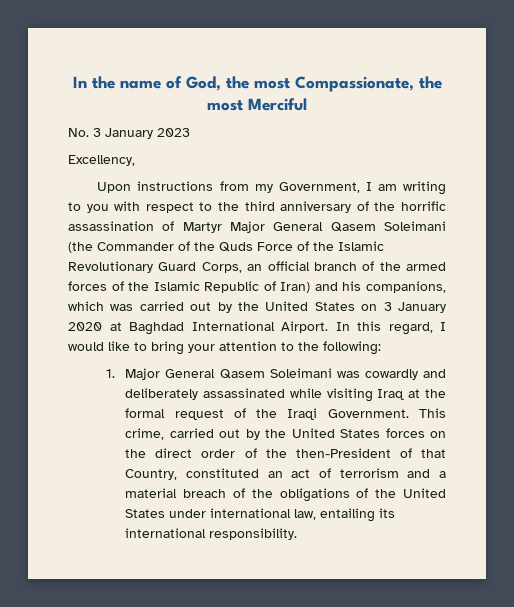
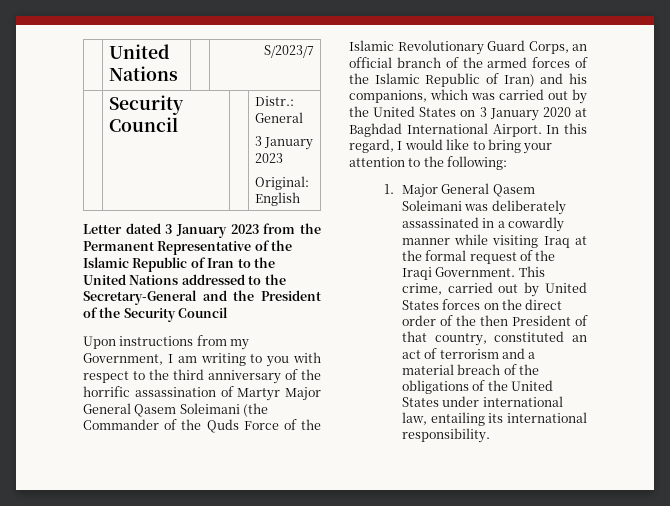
[72,76,442,92] [207,98,307,111] [68,128,190,139] [68,155,135,166] In the name of God, the most Compassionate, the most Merciful // No. 3 January 2023 // Excellency, -> [108,44,170,59] [108,66,178,81] [264,45,315,58] [108,95,184,115] [108,117,178,132] [254,96,294,106] [254,112,303,123] [254,136,313,150] [254,153,283,163] [254,176,309,190] [254,192,300,206] [83,223,321,238] [83,240,293,255] [83,257,275,272] [83,274,286,285] [83,290,321,305] [83,307,229,322] | United Nations | | S/2023/7 // | Security Council | | Distr.: General // 3 January 2023 // Original: English // Letter dated 3 January 2023 from the Permanent Representative of the Islamic Republic of Iran to the United Nations addressed to the Secretary-General and the President of the Security Council
[364,369,446,380] [125,388,286,400] cowardly and deliberately assassinated -> [491,200,566,215] [401,217,564,232] [401,238,450,245] deliberately assassinated in a cowardly manner
[265,429,287,438] the -> (540, 289) none
[295,448,391,458] then-President -> [479,315,571,326] then President
[125,469,178,480] Country, -> [434,333,487,346] country,

